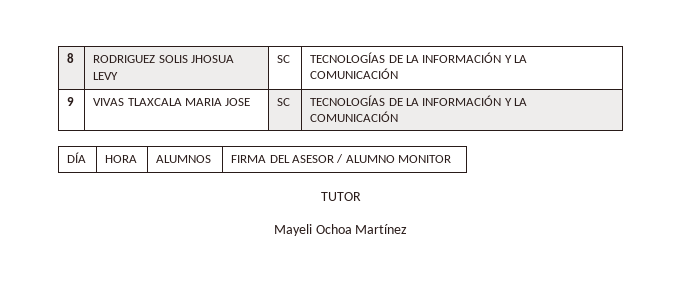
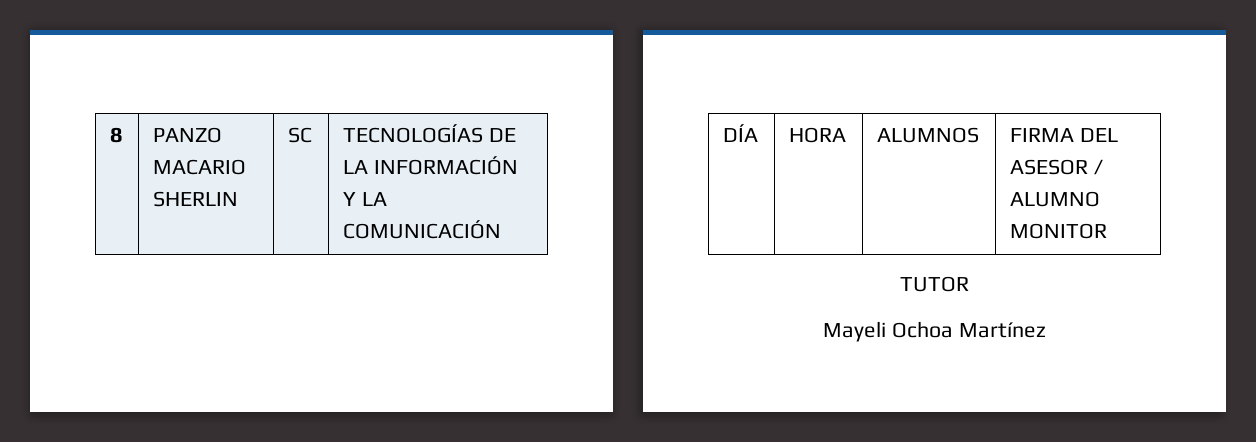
[93,55,234,63] [93,72,119,80] [277,55,291,63] [310,52,528,63] [310,68,399,79] [67,97,75,106] [93,98,251,106] RODRIGUEZ SOLIS JHOSUA LEVY | SC | TECNOLOGÍAS DE LA INFORMACIÓN Y LA COMUNICACIÓN // 9 | VIVAS TLAXCALA MARIA JOSE -> [153,127,223,143] [153,159,247,175] [153,191,239,207] PANZO MACARIO SHERLIN

